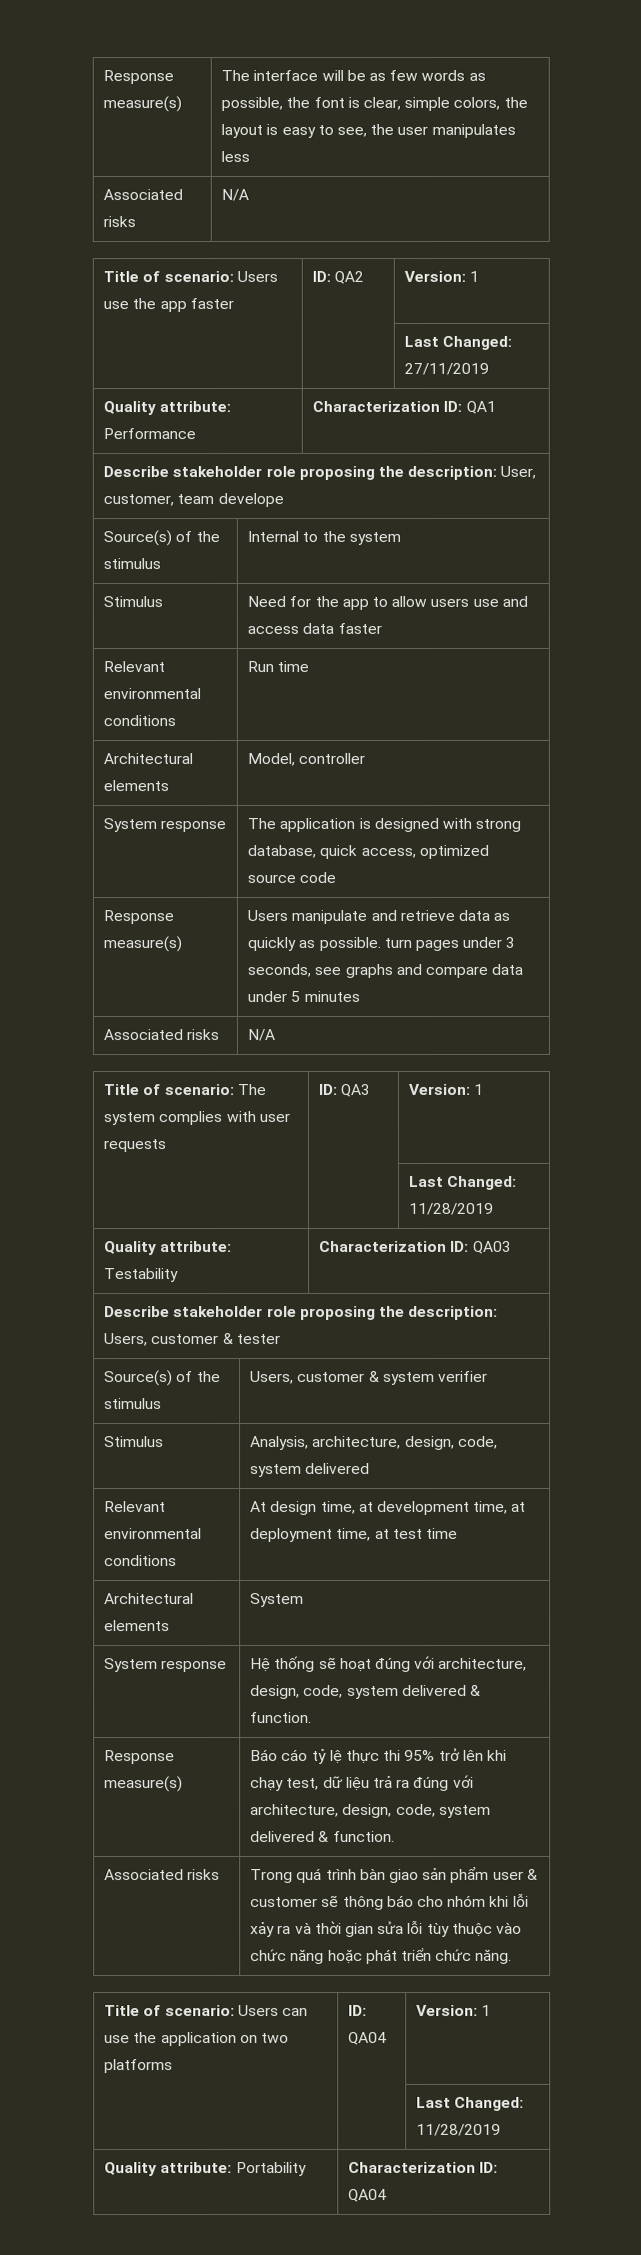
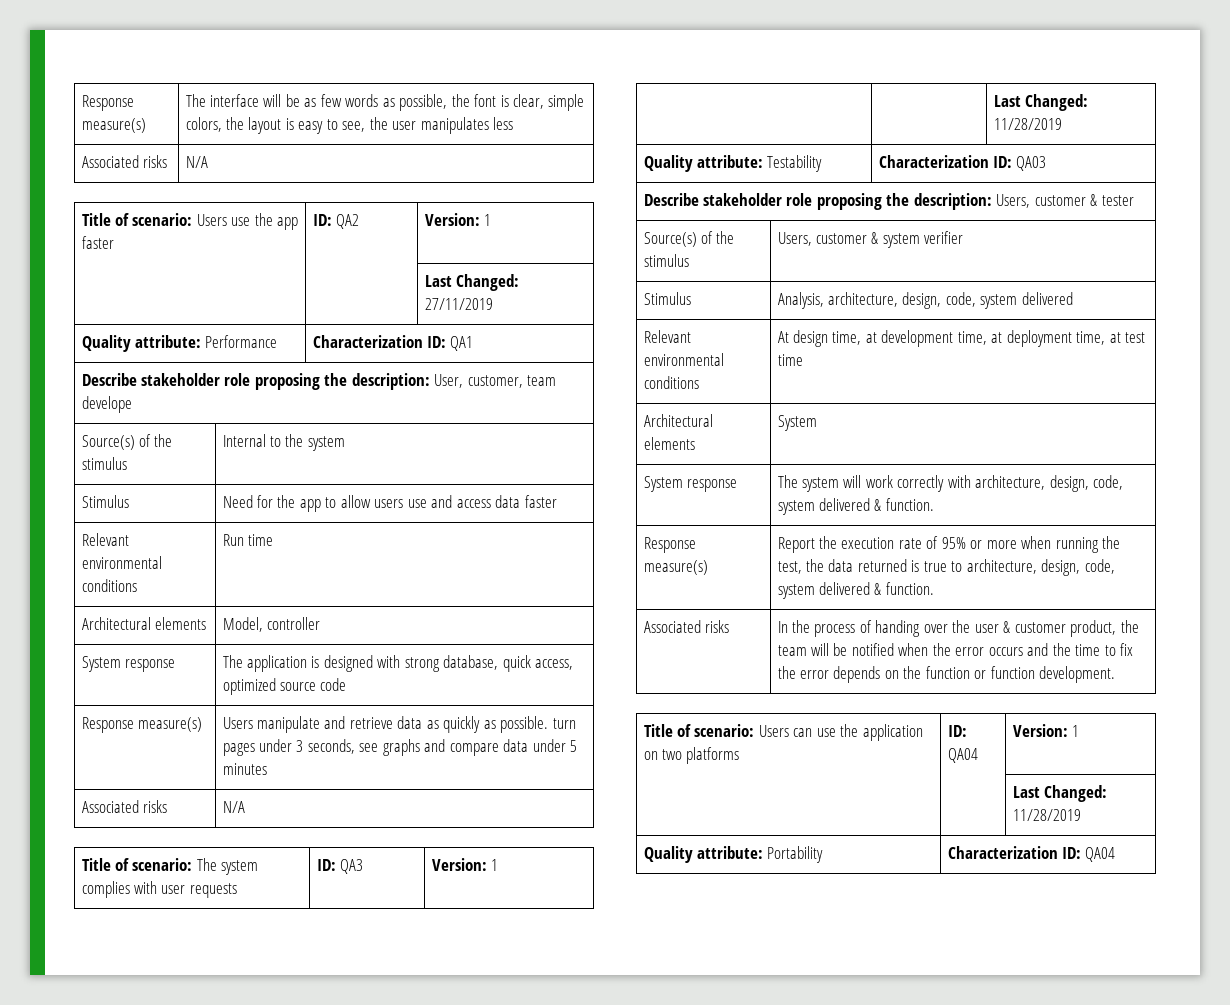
[250,1655,436,1673] Hệ thống sẽ hoạt đúng với -> [777,475,971,492] The system will work correctly with
[250,1747,507,1765] [250,1774,474,1792] Báo cáo tỷ lệ thực thi 95% trở lên khi chạy test, dữ liệu trả ra đúng với -> [777,536,1121,553] [777,559,963,574] Report the execution rate of 95% or more when running the test, the data returned is true to
[250,1866,538,1884] [250,1892,529,1910] [250,1919,522,1938] [250,1947,513,1965] Trong quá trình bàn giao sản phẩm user & customer sẽ thông báo cho nhóm khi lỗi xảy ra và thời gian sửa lỗi tùy thuộc vào chức năng hoặc phát triển chức năng. -> [777,620,1139,637] [777,643,1133,656] [777,666,1116,683] In the process of handing over the user & customer product, the team will be notified when the error occurs and the time to fix the error depends on the function or function development.

